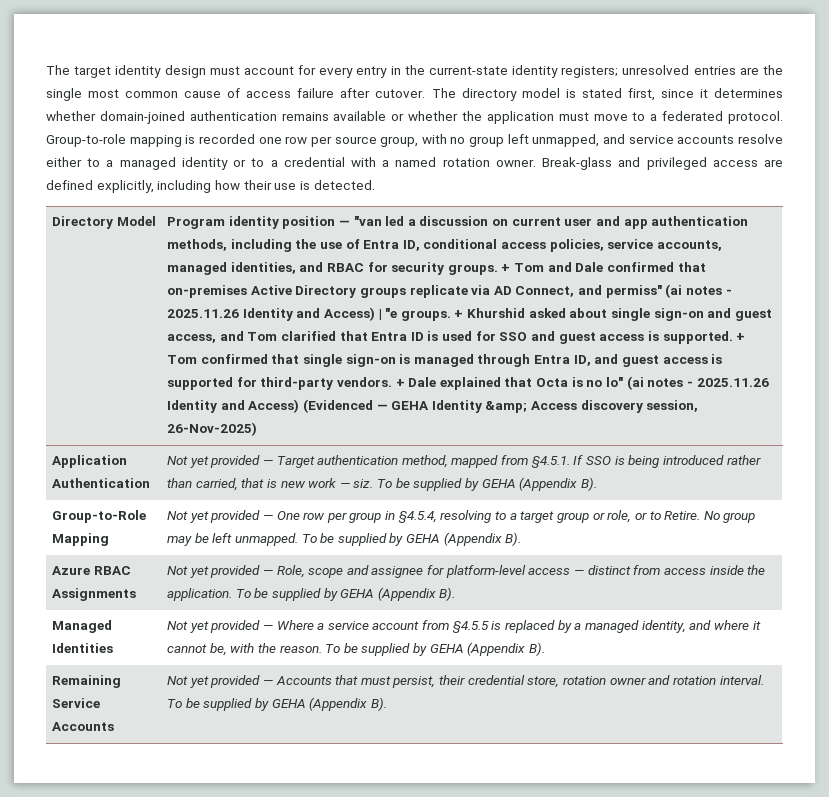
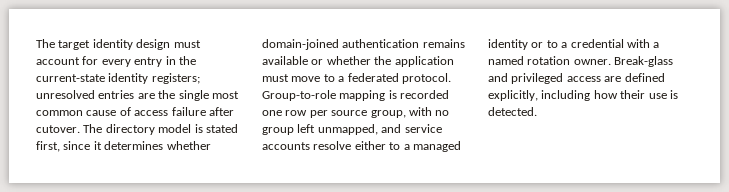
[51,216,156,229] [166,216,749,229] [166,239,723,252] [166,262,706,275] [166,284,732,298] [166,307,772,321] [166,331,746,344] [166,354,723,367] [166,376,769,390] [166,399,699,413] [166,422,257,436] [51,455,127,468] [51,478,150,488] [166,455,761,468] [166,477,597,491] [51,510,146,523] [51,533,109,546] [166,510,756,523] [166,532,522,546] [51,566,131,575] [51,588,136,601] [166,565,766,578] [166,587,456,601] [51,620,112,633] [51,643,113,653] [166,620,761,633] [166,642,546,656] [51,675,121,688] [51,698,100,708] [51,722,114,731] [166,675,764,688] [166,697,387,711] // Directory Model | Program identity position — "van led a discussion on current user and app authentication methods, including the use of Entra ID, conditional access policies, service accounts, managed identities, and RBAC for security groups. + Tom and Dale confirmed that on-premises Active Directory groups replicate via AD Connect, and permiss" (ai notes - 2025.11.26 Identity and Access) | "e groups. + Khurshid asked about single sign-on and guest access, and Tom clarified that Entra ID is used for SSO and guest access is supported. + Tom confirmed that single sign-on is managed through Entra ID, and guest access is supported for third-party vendors. + Dale explained that Octa is no lo" (ai notes - 2025.11.26 Identity and Access) (Evidenced — GEHA Identity &amp; Access discovery session, 26-Nov-2025) // Application Authentication | Not yet provided — Target authentication method, mapped from §4.5.1. If SSO is being introduced rather than carried, that is new work — siz. To be supplied by GEHA (Appendix B). // Group-to-Role Mapping | Not yet provided — One row per group in §4.5.4, resolving to a target group or role, or to Retire. No group may be left unmapped. To be supplied by GEHA (Appendix B). // Azure RBAC Assignments | Not yet provided — Role, scope and assignee for platform-level access — distinct from access inside the application. To be supplied by GEHA (Appendix B). // Managed Identities | Not yet provided — Where a service account from §4.5.5 is replaced by a managed identity, and where it cannot be, with the reason. To be supplied by GEHA (Appendix B). // Remaining Service Accounts | Not yet provided — Accounts that must persist, their credential store, rotation owner and rotation interval. To be supplied by GEHA (Appendix B). -> (537, 111) none

